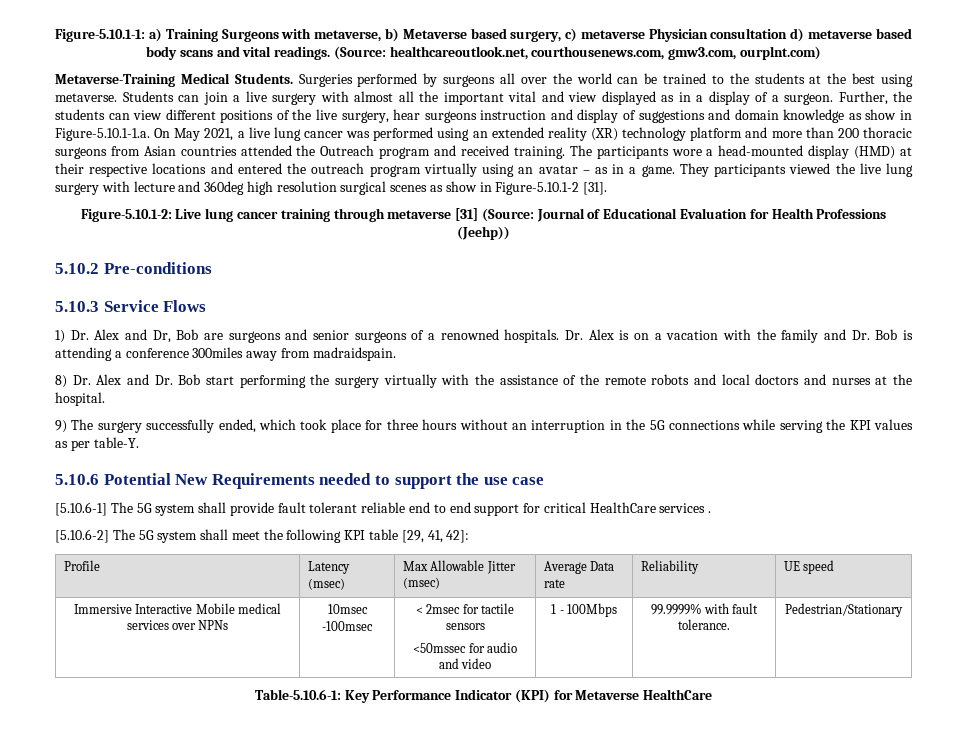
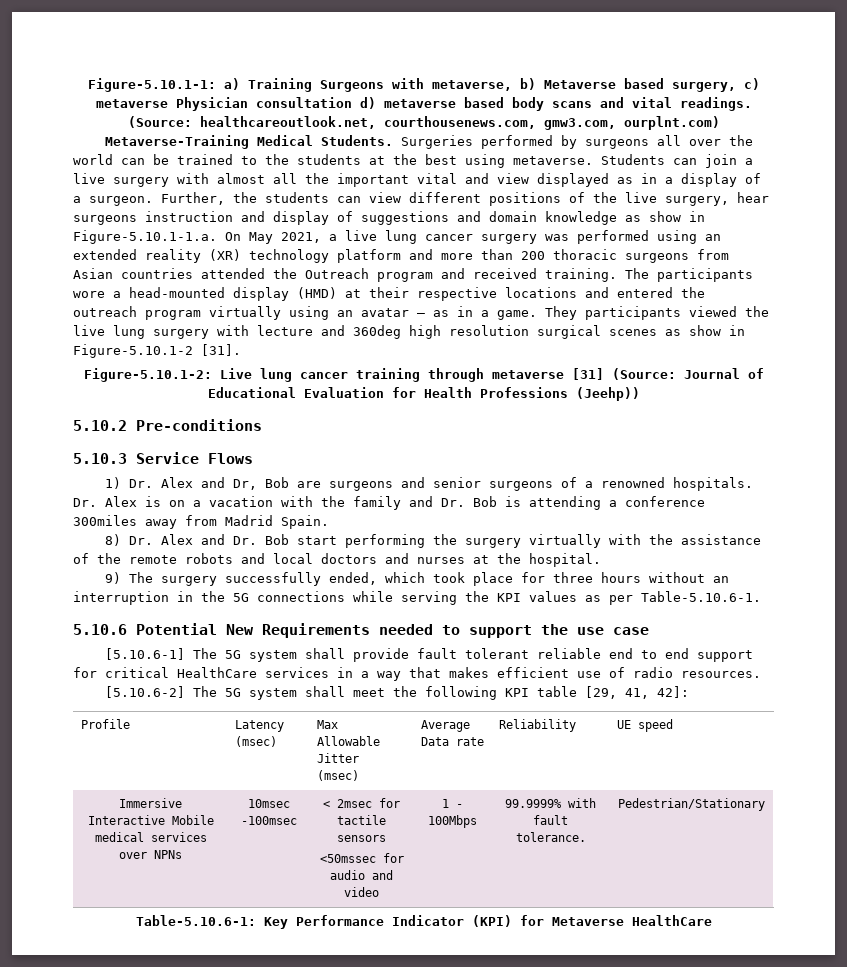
(343, 134) none -> [481,234,537,244] surgery
[312,347,396,361] madraidspain. -> [225,515,329,529] Madrid Spain.
[93,437,139,448] table-Y. -> [641,591,761,602] Table-5.10.6-1.
[708,511,712,513] . -> [337,667,761,681] in a way that makes efficient use of radio resources.

